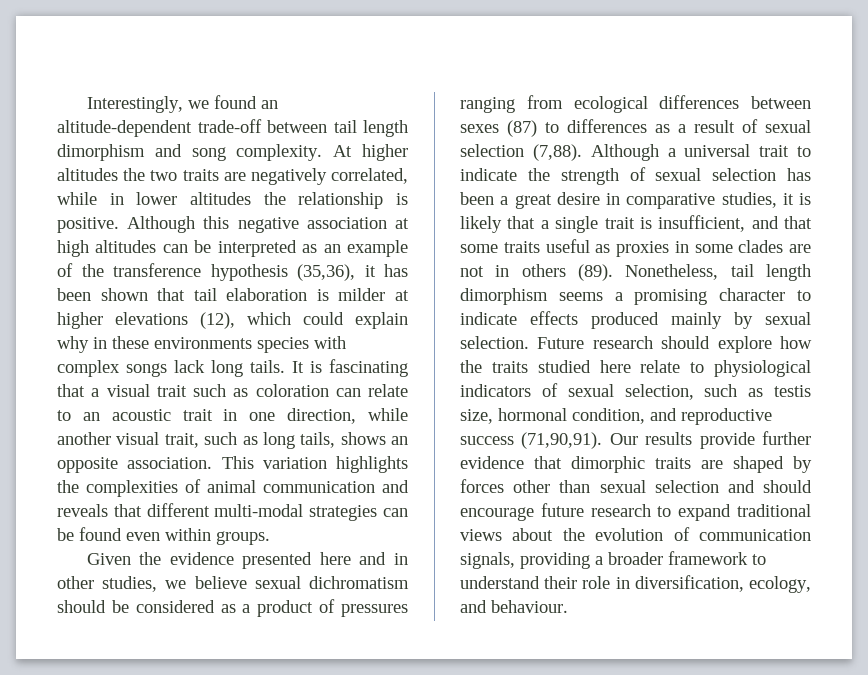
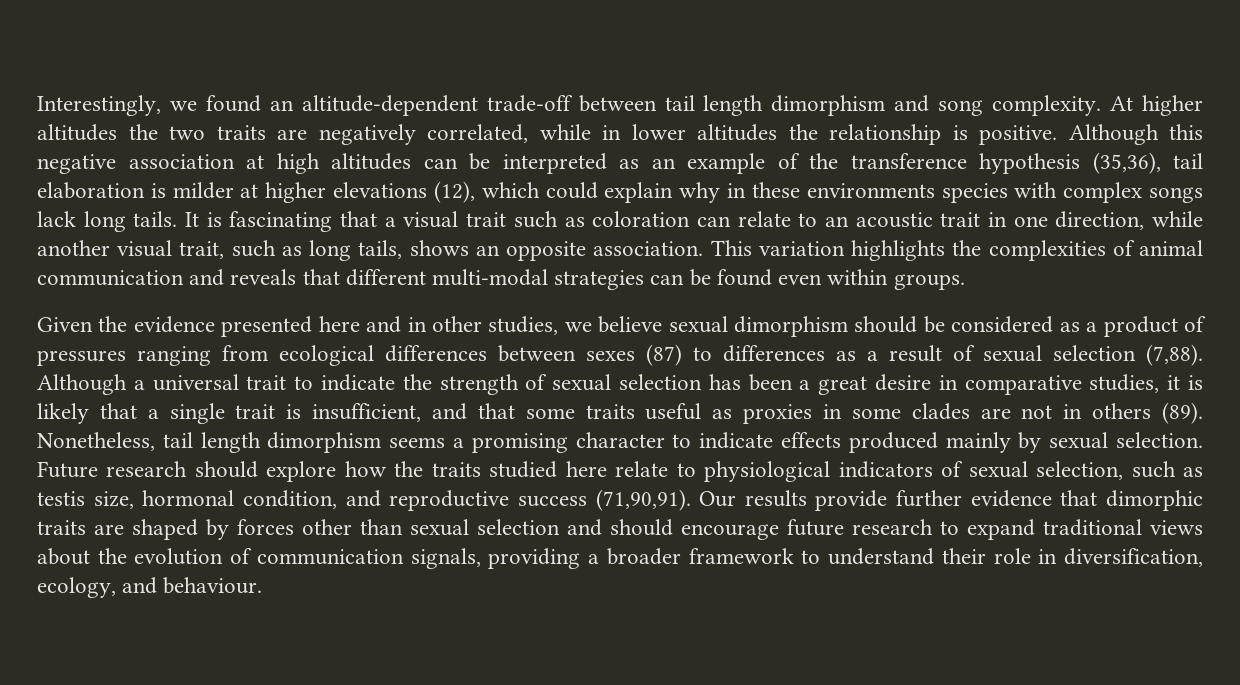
[364,264,408,277] [57,288,186,301] it has been shown that -> (1161, 163) none
[309,576,409,589] dichromatism -> [734,316,849,337] dimorphism

